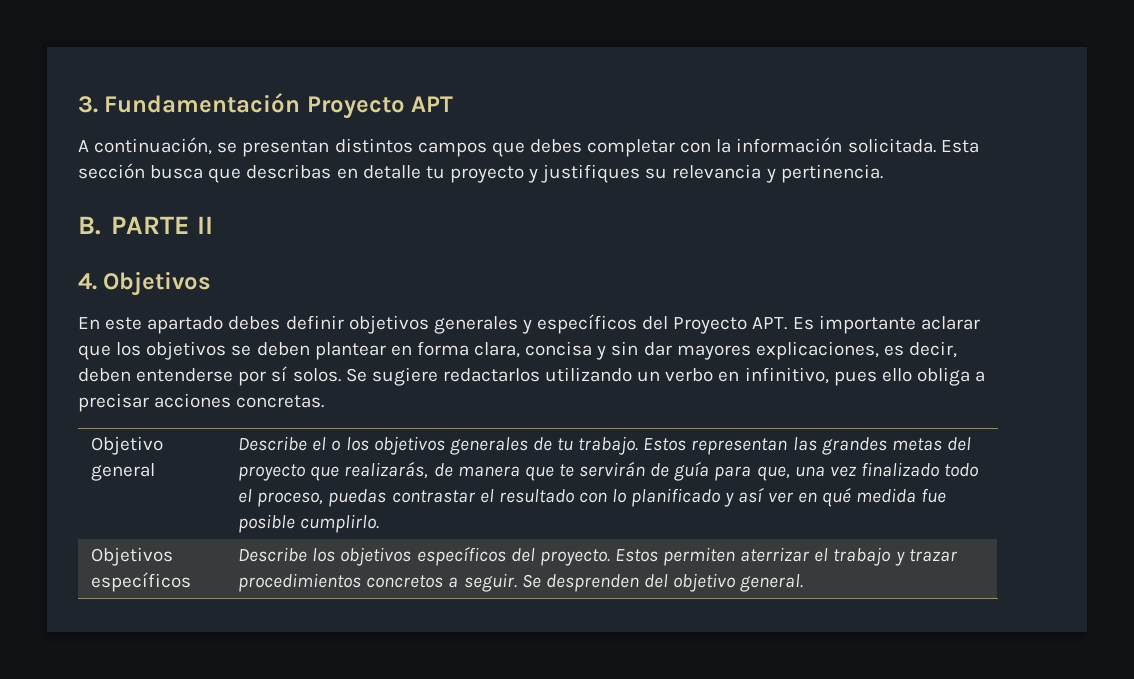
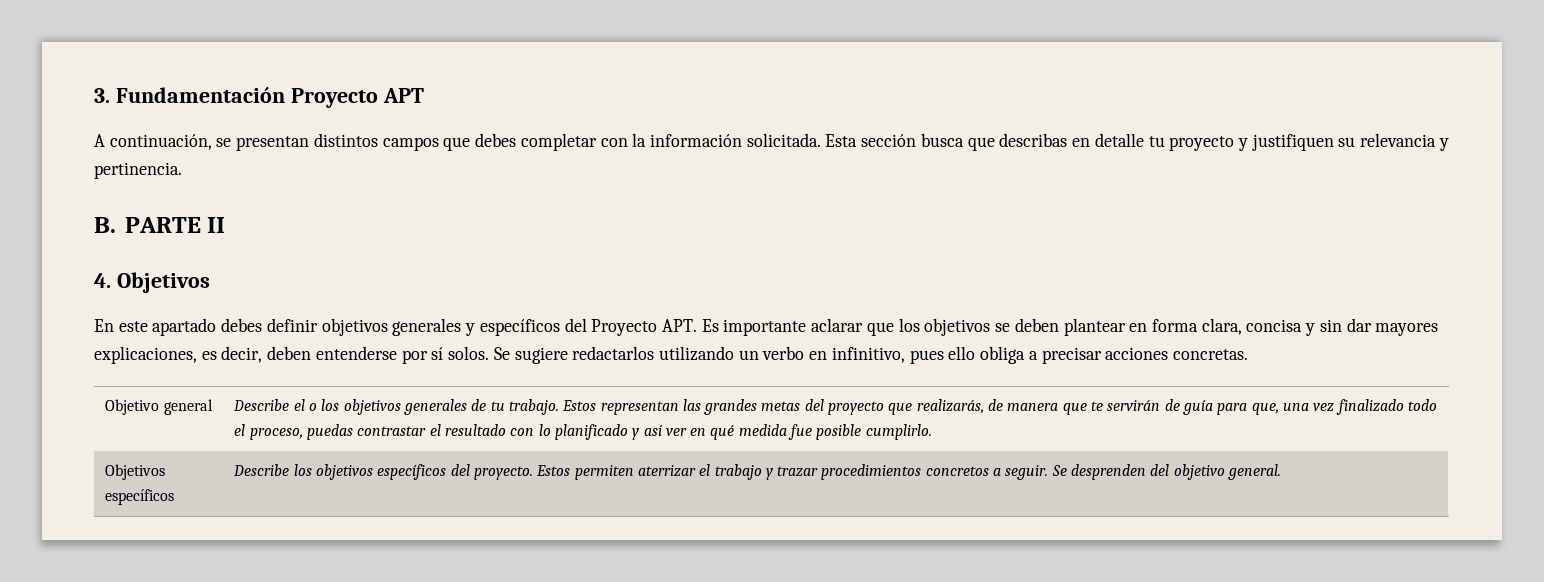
[541,164,641,183] justifiques -> [1251,134,1334,151] justifiquen

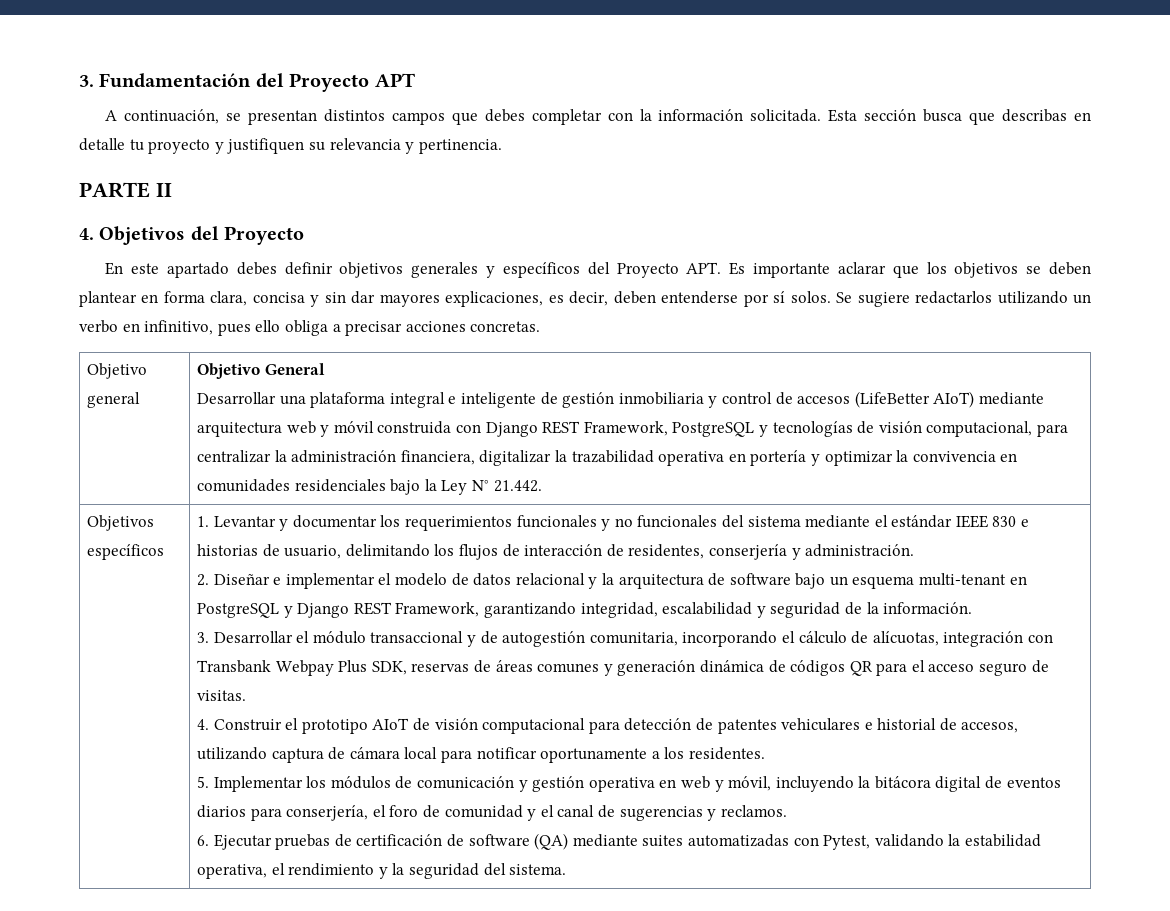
(285, 95) none -> [255,73,284,88] del
[94,217,116,233] B. -> (502, 146) none
(210, 282) none -> [190,226,305,245] del Proyecto
[233,399,1437,415] [234,424,932,440] [105,464,166,480] [105,489,175,505] [233,464,1282,480] Describe el o los objetivos generales de tu trabajo. Estos representan las grandes metas del proyecto que realizarás, de manera que te servirán de guía para que, una vez finalizado todo el proceso, puedas contrastar el resultado con lo planificado y así ver en qué medida fue posible cumplirlo. // Objetivos específicos | Describe los objetivos específicos del proyecto. Estos permiten aterrizar el trabajo y trazar procedimientos concretos a seguir. Se desprenden del objetivo general. -> [197,363,325,379] [197,391,1044,408] [197,421,1068,437] [197,450,1018,466] [197,479,542,495] [87,515,155,531] [87,544,165,560] [197,515,1030,531] [197,544,915,560] [197,573,1027,589] [197,602,973,618] [197,631,1053,647] [197,660,1049,676] [197,690,247,701] [197,718,1019,734] [197,747,765,763] [197,776,1061,792] [197,805,787,821] [197,833,1041,850] [197,863,567,879] Objetivo General // Desarrollar una plataforma integral e inteligente de gestión inmobiliaria y control de accesos (LifeBetter AIoT) mediante arquitectura web y móvil construida con Django REST Framework, PostgreSQL y tecnologías de visión computacional, para centralizar la administración financiera, digitalizar la trazabilidad operativa en portería y optimizar la convivencia en comunidades residenciales bajo la Ley N° 21.442. // Objetivos específicos | 1. Levantar y documentar los requerimientos funcionales y no funcionales del sistema mediante el estándar IEEE 830 e historias de usuario, delimitando los flujos de interacción de residentes, conserjería y administración. // 2. Diseñar e implementar el modelo de datos relacional y la arquitectura de software bajo un esquema multi-tenant en PostgreSQL y Django REST Framework, garantizando integridad, escalabilidad y seguridad de la información. // 3. Desarrollar el módulo transaccional y de autogestión comunitaria, incorporando el cálculo de alícuotas, integración con Transbank Webpay Plus SDK, reservas de áreas comunes y generación dinámica de códigos QR para el acceso seguro de visitas. // 4. Construir el prototipo AIoT de visión computacional para detección de patentes vehiculares e historial de accesos, utilizando captura de cámara local para notificar oportunamente a los residentes. // 5. Implementar los módulos de comunicación y gestión operativa en web y móvil, incluyendo la bitácora digital de eventos diarios para conserjería, el foro de comunidad y el canal de sugerencias y reclamos. // 6. Ejecutar pruebas de certificación de software (QA) mediante suites automatizadas con Pytest, validando la estabilidad operativa, el rendimiento y la seguridad del sistema.

